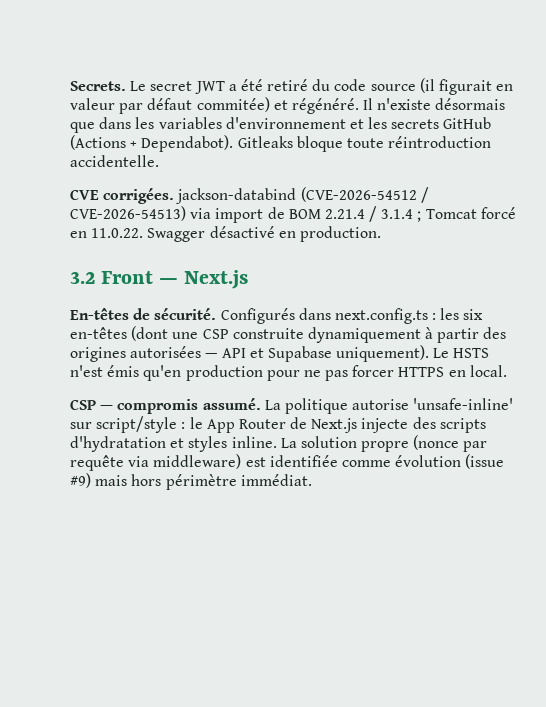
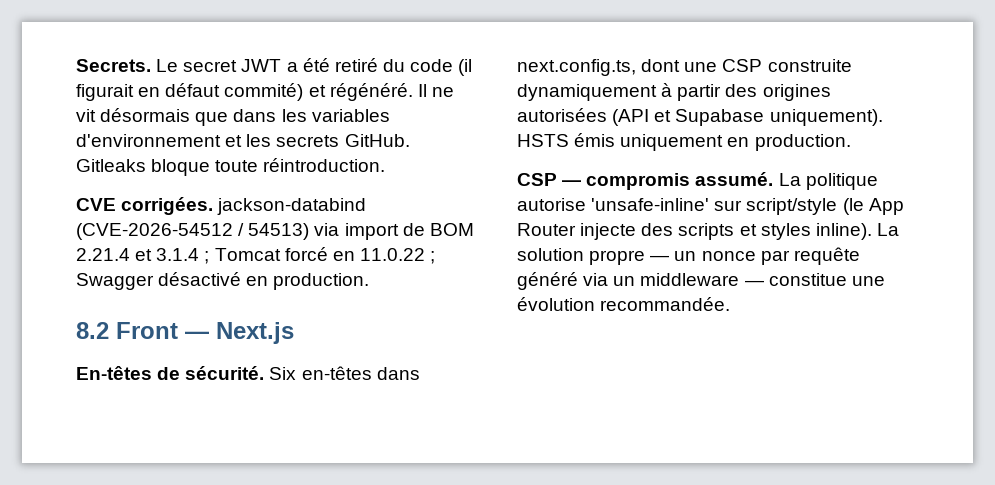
[370,84,416,91] source -> (454, 65) none
[70,97,270,114] valeur par défaut commitée) -> [165,83,304,101] défaut commité)
[377,98,432,110] n'existe -> [431,87,454,97] [76,109,96,122] ne vit
[443,117,492,129] [70,135,234,152] GitHub (Actions + Dependabot). -> [344,134,410,147] GitHub.
[388,136,492,148] [70,155,159,167] réintroduction accidentelle. -> [263,158,386,172] réintroduction.
[70,206,186,221] CVE-2026-54513) -> [248,223,310,240] 54513)
[369,206,378,222] / -> [135,249,153,261] et
[91,228,144,238] 11.0.22. -> [359,248,436,264] 11.0.22 ;
[70,272,95,284] 3.2 -> [76,322,109,339] 8.2
[220,308,484,324] [70,326,169,341] Configurés dans next.config.ts : les six en-têtes (dont -> [269,366,420,380] [517,59,681,76] Six en-têtes dans next.config.ts, dont
[205,348,246,358] — API -> [612,109,650,126] (API
[433,348,490,358] [70,365,507,381] Le HSTS n'est émis qu'en production pour ne pas forcer HTTPS en local. -> [517,133,851,151] HSTS émis uniquement en production.
[181,417,358,433] : le App Router de Next.js -> [842,198,904,215] [517,223,576,236] (le App Router
[70,436,166,452] d'hydratation -> (735, 231) none
[231,436,277,448] inline. -> [815,223,872,240] inline).
[413,435,488,452] [70,454,505,471] [70,473,312,490] (nonce par requête via middleware) est identifiée comme évolution (issue #9) mais hors périmètre immédiat. -> [650,247,860,265] [517,272,885,290] [517,297,731,311] — un nonce par requête généré via un middleware — constitue une évolution recommandée.

